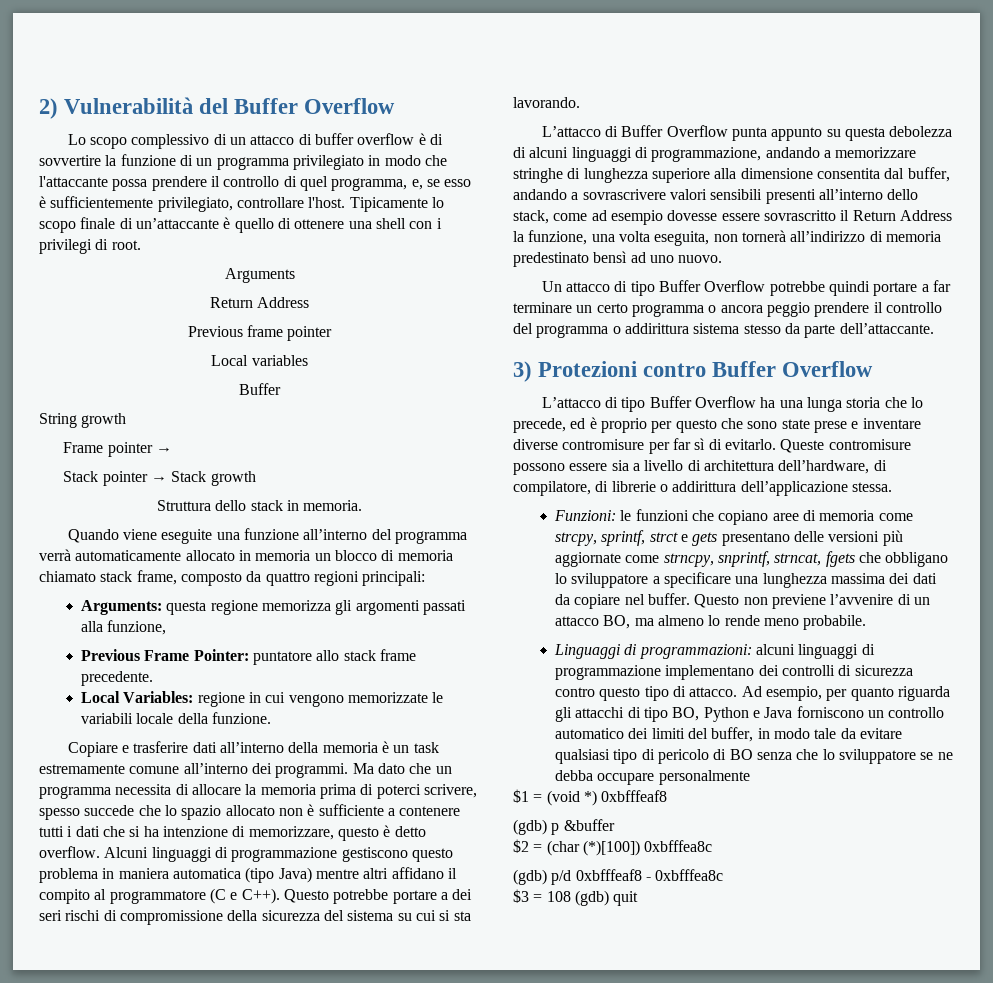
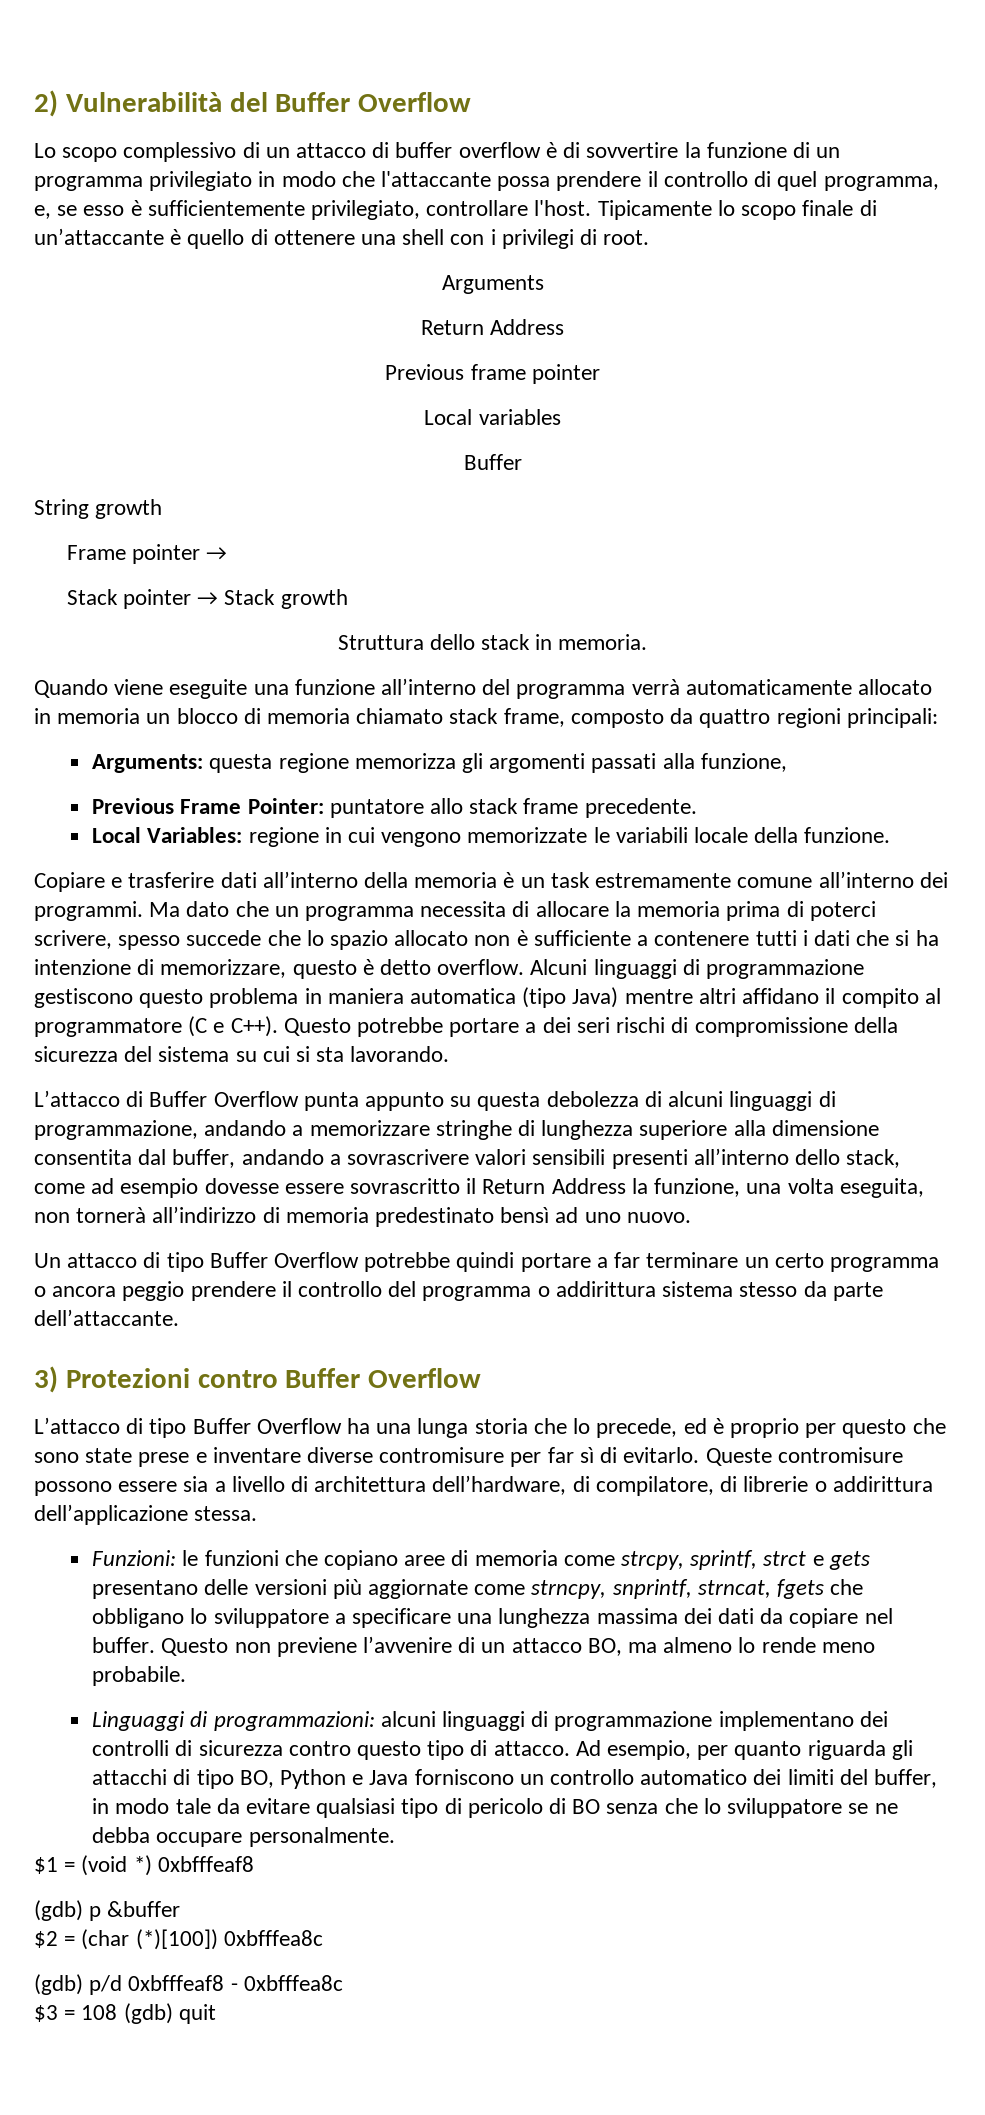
[658,770,750,785] personalmente -> [248,1827,395,1847] personalmente.

